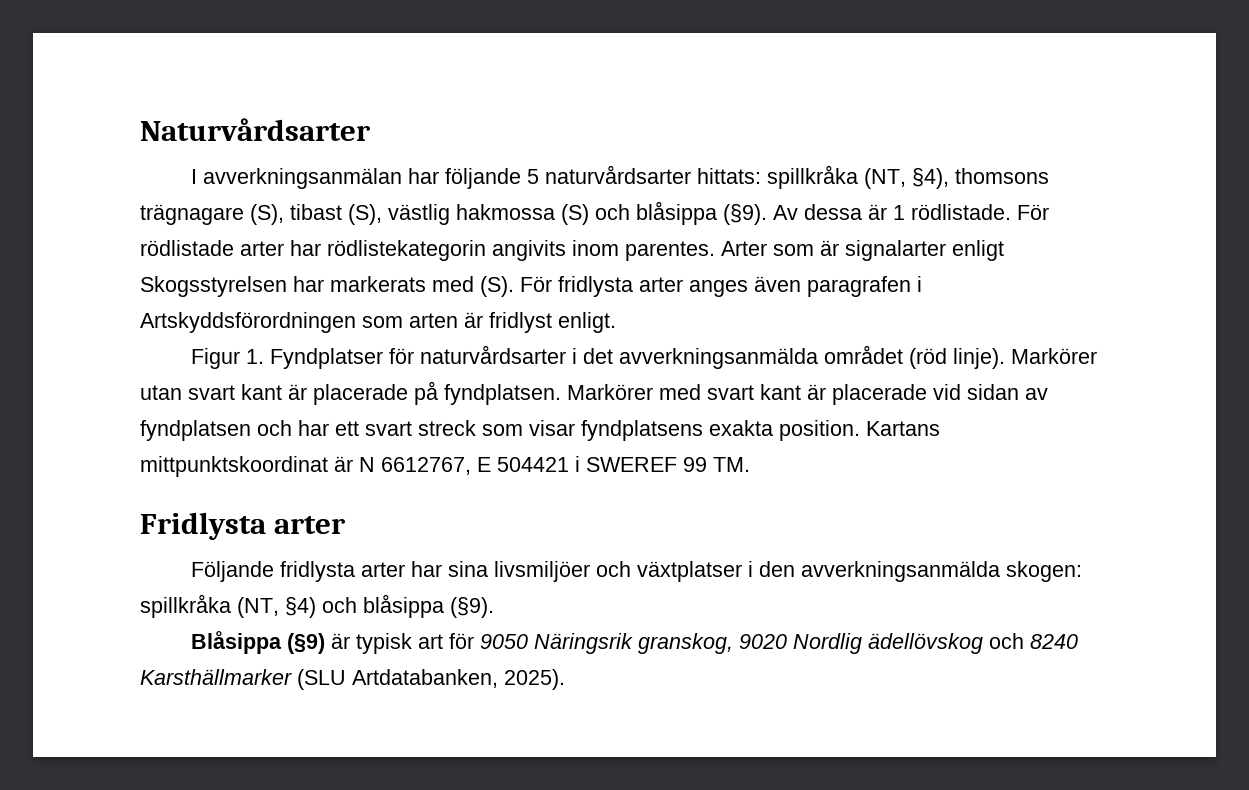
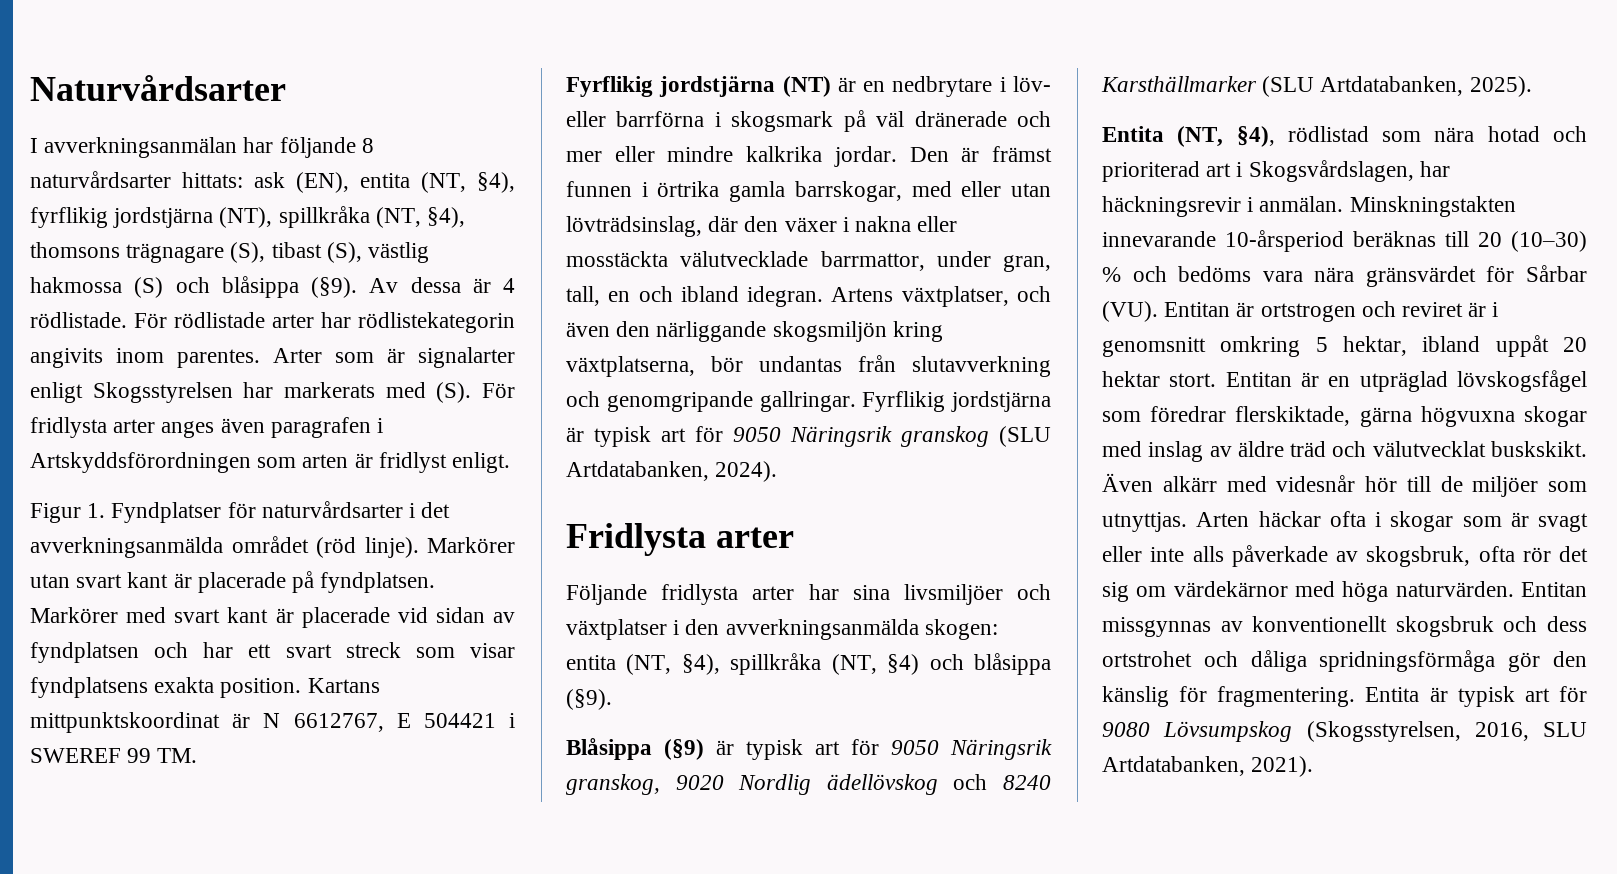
[526,169,539,184] 5 -> [361,138,374,153] 8
(761, 176) none -> [254,172,515,193] [30,207,273,228] ask (EN), entita (NT, §4), fyrflikig jordstjärna (NT),
[893,205,905,220] 1 -> [503,278,515,293] 4
(750, 464) none -> [566,76,1051,97] [566,110,1051,132] [566,146,1052,167] [566,181,1051,202] [566,216,958,237] [566,251,1051,272] [566,286,1051,307] [566,321,943,342] [566,355,1051,377] [566,391,1051,412] [566,426,1051,447] [566,461,778,482] // Fyrflikig jordstjärna (NT) är en nedbrytare i löv- eller barrförna i skogsmark på väl dränerade och mer eller mindre kalkrika jordar. Den är främst funnen i örtrika gamla barrskogar, med eller utan lövträdsinslag, där den växer i nakna eller mosstäckta välutvecklade barrmattor, under gran, tall, en och ibland idegran. Artens växtplatser, och även den närliggande skogsmiljön kring växtplatserna, bör undantas från slutavverkning och genomgripande gallringar. Fyrflikig jordstjärna är typisk art för 9050 Näringsrik granskog (SLU Artdatabanken, 2024).
(1082, 571) none -> [566,654,720,675] entita (NT, §4),
(565, 679) none -> [1102,126,1587,147] [1102,160,1450,182] [1102,196,1516,217] [1102,230,1587,252] [1102,265,1587,287] [1102,301,1499,322] [1102,335,1587,357] [1102,370,1587,392] [1102,406,1587,427] [1102,441,1587,462] [1102,473,1587,497] [1102,511,1588,532] [1102,545,1588,567] [1102,581,1587,602] [1102,616,1587,637] [1102,650,1587,672] [1102,686,1587,707] [1102,721,1587,742] [1102,756,1314,777] // Entita (NT, §4), rödlistad som nära hotad och prioriterad art i Skogsvårdslagen, har häckningsrevir i anmälan. Minskningstakten innevarande 10-årsperiod beräknas till 20 (10–30) % och bedöms vara nära gränsvärdet för Sårbar (VU). Entitan är ortstrogen och reviret är i genomsnitt omkring 5 hektar, ibland uppåt 20 hektar stort. Entitan är en utpräglad lövskogsfågel som föredrar flerskiktade, gärna högvuxna skogar med inslag av äldre träd och välutvecklat buskskikt. Även alkärr med videsnår hör till de miljöer som utnyttjas. Arten häckar ofta i skogar som är svagt eller inte alls påverkade av skogsbruk, ofta rör det sig om värdekärnor med höga naturvärden. Entitan missgynnas av konventionellt skogsbruk och dess ortstrohet och dåliga spridningsförmåga gör den känslig för fragmentering. Entita är typisk art för 9080 Lövsumpskog (Skogsstyrelsen, 2016, SLU Artdatabanken, 2021).

